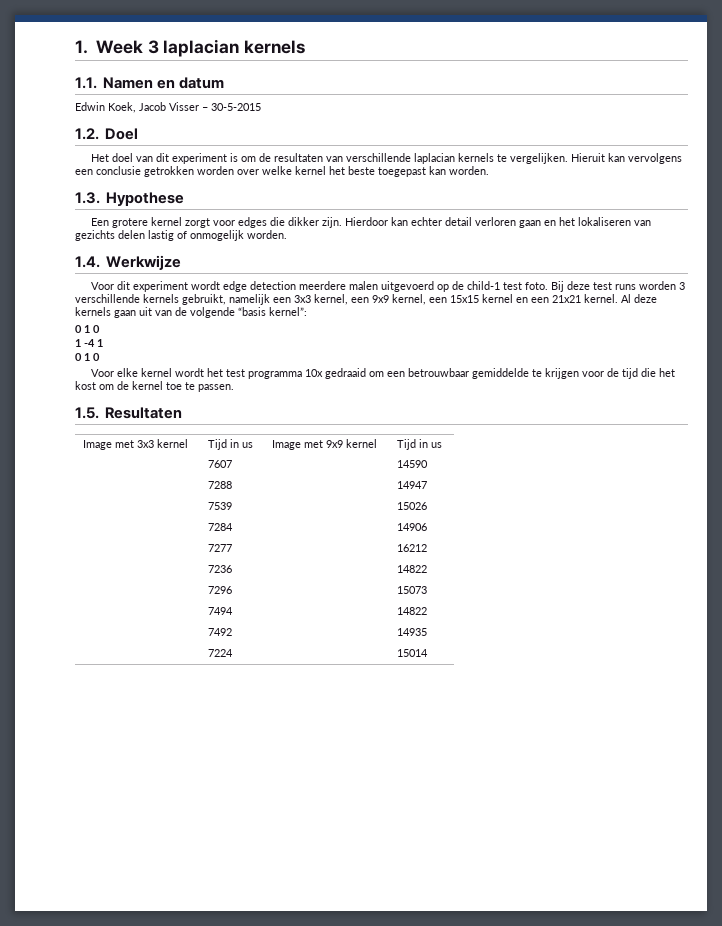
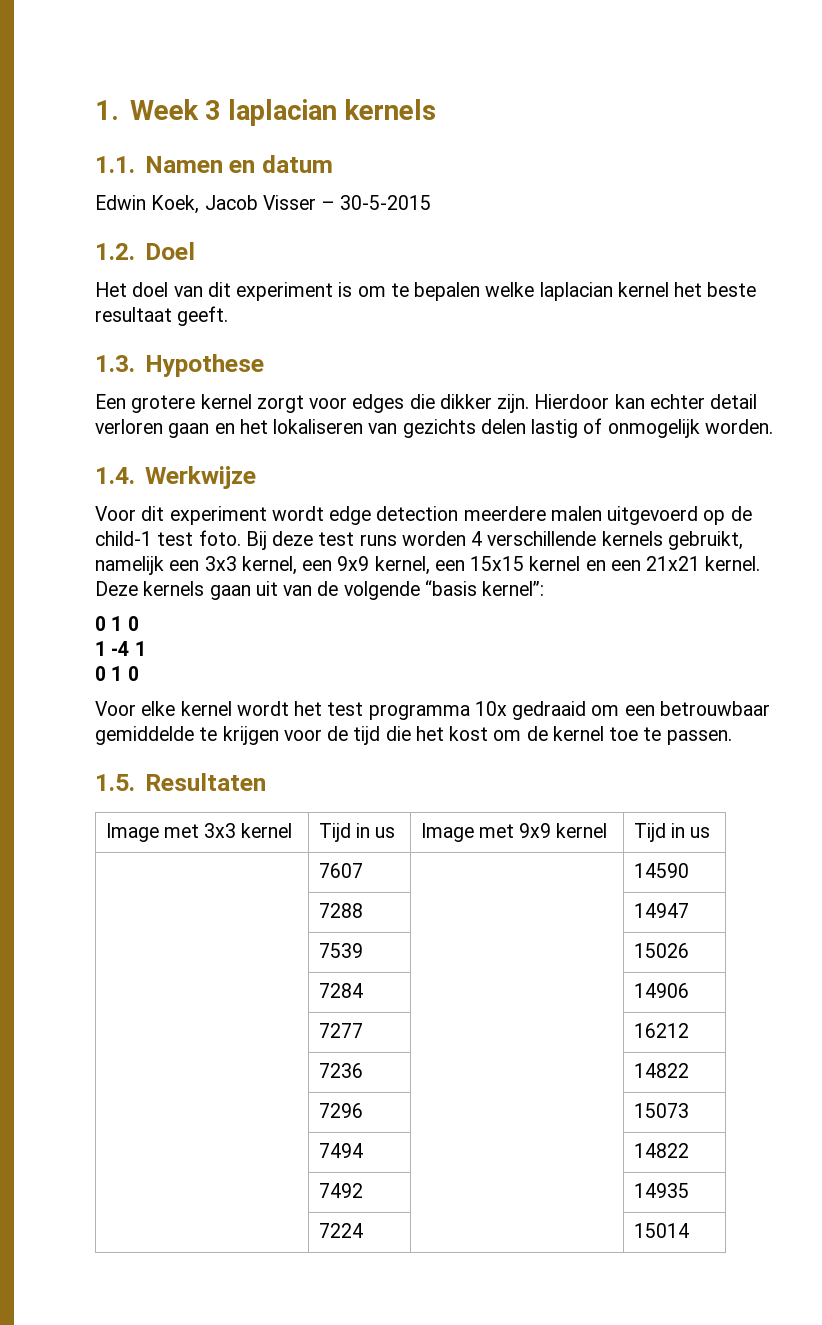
[258,153,682,164] [75,166,489,177] de resultaten van verschillende laplacian kernels te vergelijken. Hieruit kan vervolgens een conclusie getrokken worden over welke kernel het beste toegepast kan worden. -> [390,282,757,301] [95,306,229,326] te bepalen welke laplacian kernel het beste resultaat geeft.
[678,282,685,290] 3 -> [471,531,483,546] 4
[621,294,657,303] Al deze -> [95,581,138,596] Deze

